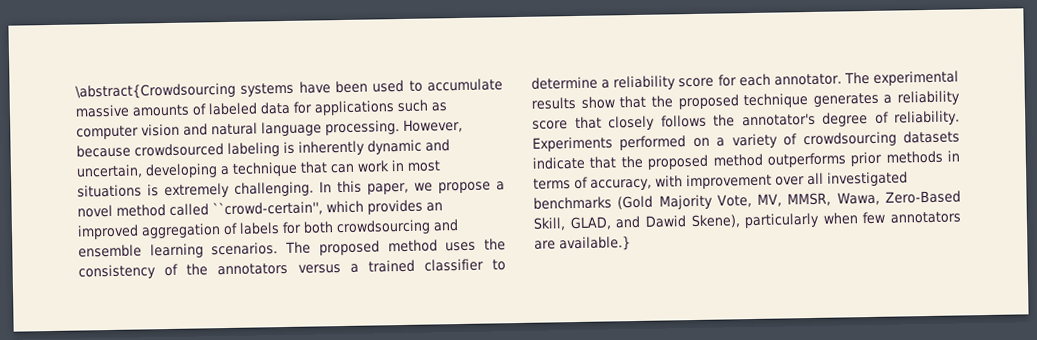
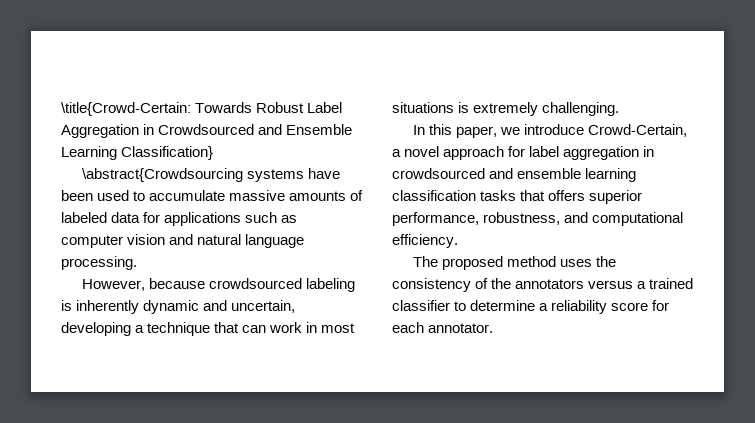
(75, 91) none -> [61,102,343,116] [61,124,353,138] [61,146,214,160] \title{Crowd-Certain: Towards Robust Label Aggregation in Crowdsourced and Ensemble Learning Classification} //
(400, 128) none -> (137, 263) //
(314, 189) none -> (620, 109) //
[438,181,505,194] [77,199,443,218] [77,219,459,240] [78,242,279,259] propose a novel method called ``crowd-certain'', which provides an improved aggregation of labels for both crowdsourcing and ensemble learning scenarios. -> [523,124,687,137] [392,146,655,160] [392,168,637,182] [392,190,643,204] [392,212,684,226] [392,234,458,248] introduce Crowd-Certain, a novel approach for label aggregation in crowdsourced and ensemble learning classification tasks that offers superior performance, robustness, and computational efficiency. //
[843,70,959,86] [531,90,960,110] [532,110,961,131] [532,130,960,152] [532,150,960,170] [533,171,908,191] [533,190,961,210] [533,211,961,231] [534,236,631,252] The experimental results show that the proposed technique generates a reliability score that closely follows the annotator's degree of reliability. Experiments performed on a variety of crowdsourcing datasets indicate that the proposed method outperforms prior methods in terms of accuracy, with improvement over all investigated benchmarks (Gold Majority Vote, MV, MMSR, Wawa, Zero-Based Skill, GLAD, and Dawid Skene), particularly when few annotators are available.} -> (494, 328) none

